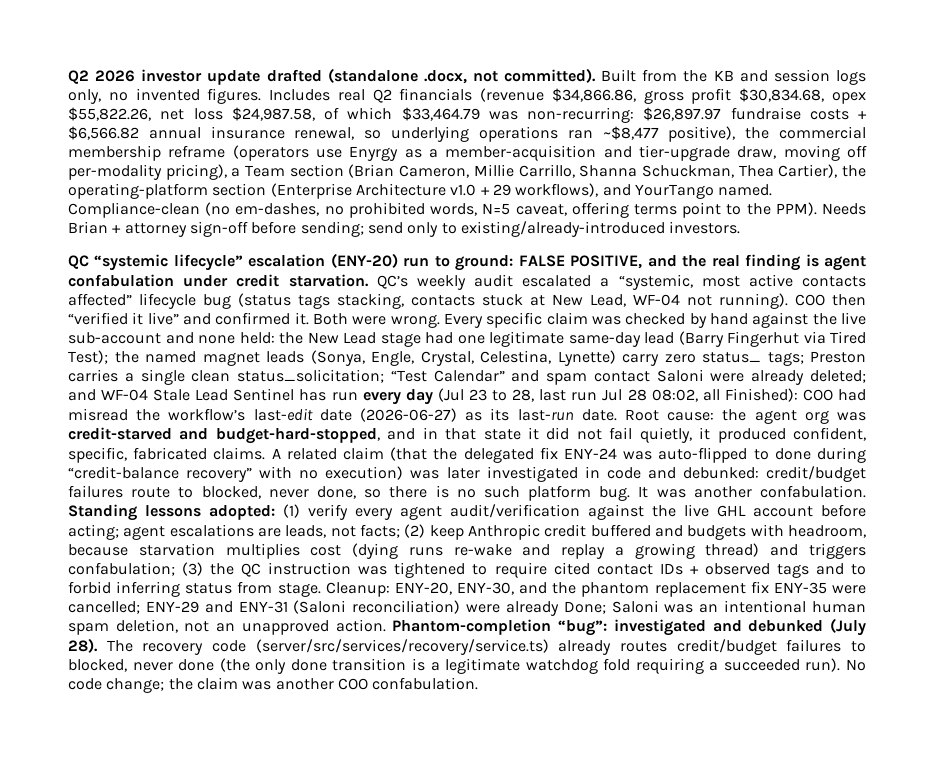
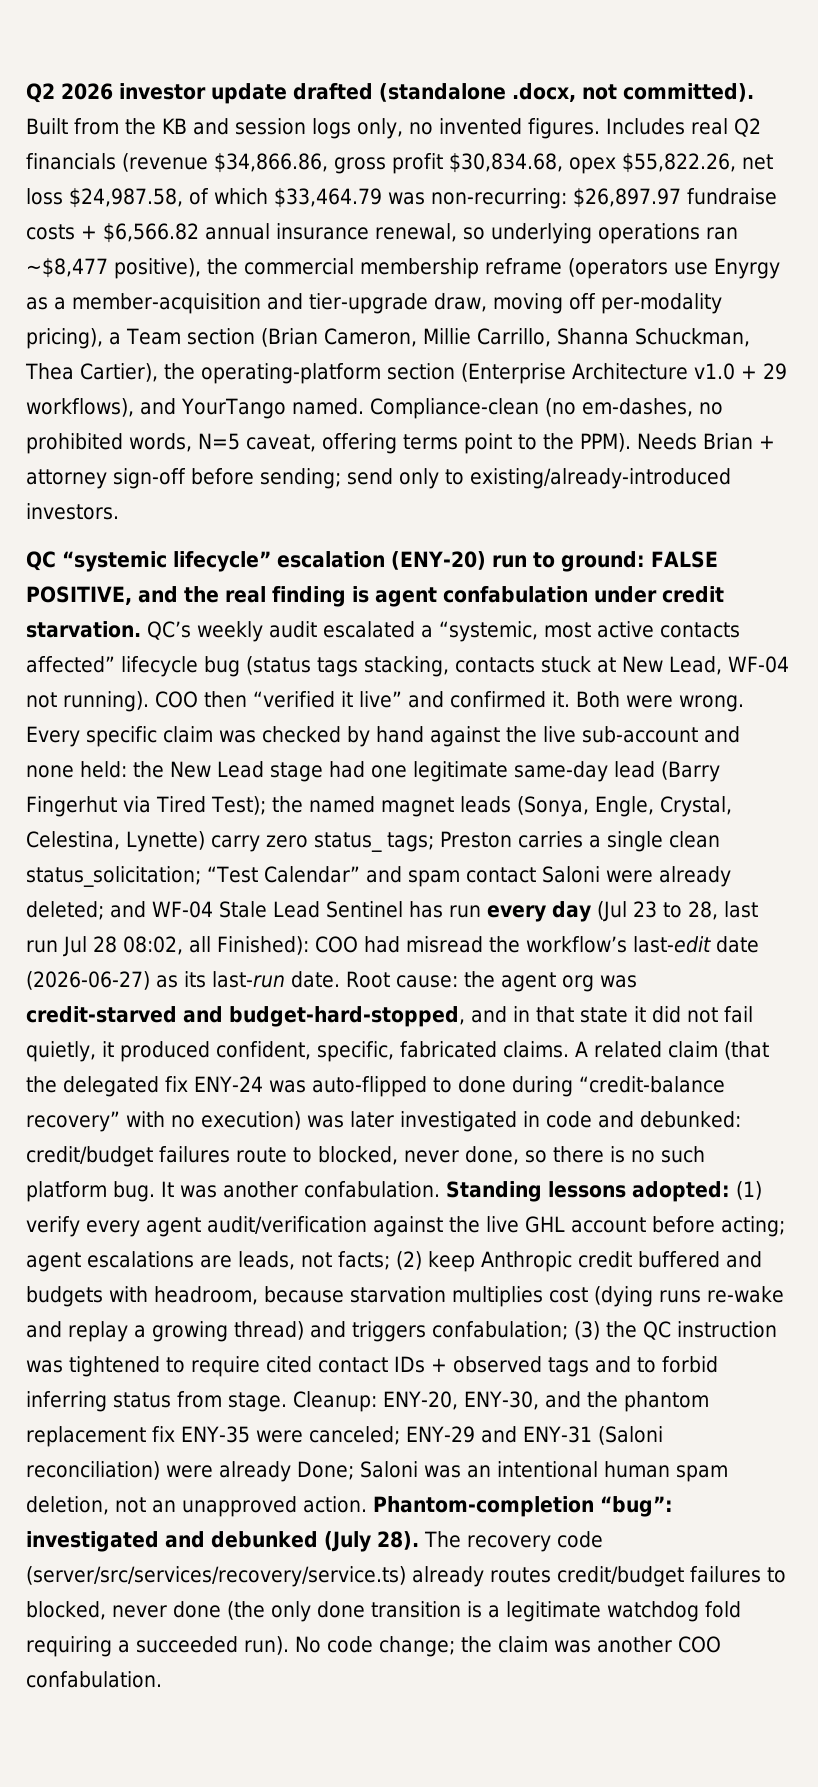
[68,601,140,614] cancelled; -> [308,1426,400,1445] canceled;

